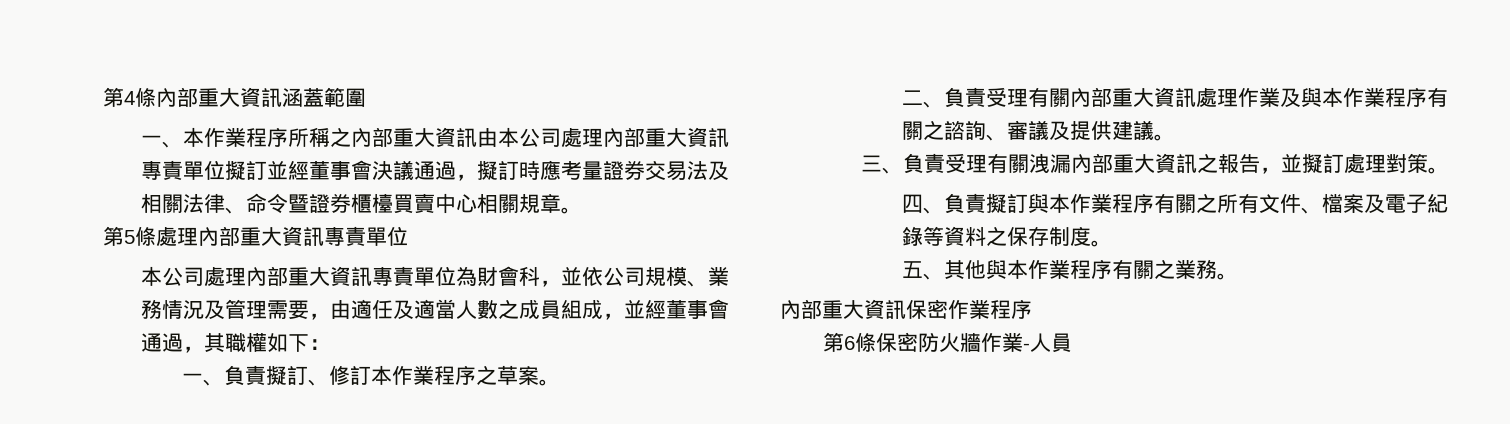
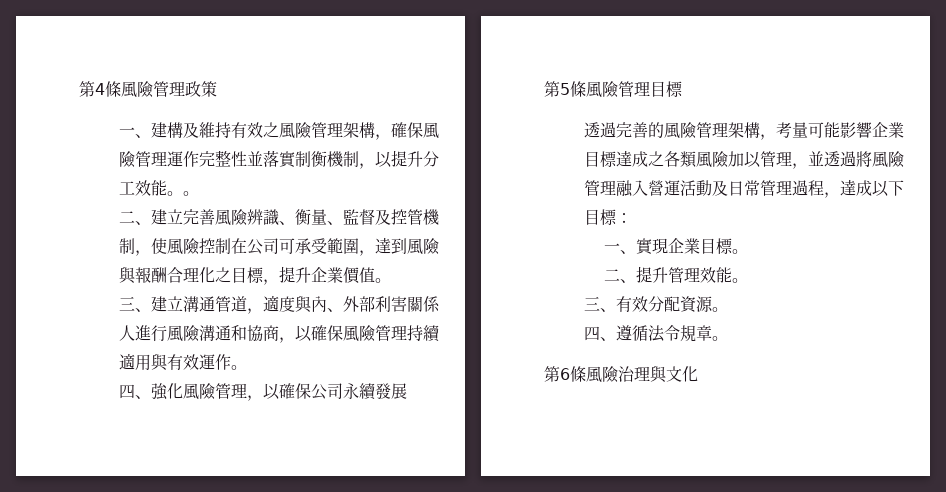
[156,87,367,107] [141,127,730,148] [141,160,730,181] [141,193,583,214] [103,226,409,247] [141,266,730,287] [141,299,730,320] [141,333,331,353] [181,365,560,386] [901,87,1448,108] [901,120,1175,141] [861,153,1450,174] [901,193,1448,214] [901,226,1112,247] [901,259,1238,280] [780,299,1032,319] [823,332,1073,353] 內部重大資訊涵蓋範圍 // 一、本作業程序所稱之內部重大資訊由本公司處理內部重大資訊專責單位擬訂並經董事會決議通過，擬訂時應考量證券交易法及相關法律、命令暨證券櫃檯買賣中心相關規章。 // 第5條處理內部重大資訊專責單位 // 本公司處理內部重大資訊專責單位為財會科，並依公司規模、業務情況及管理需要，由適任及適當人數之成員組成，並經董事會通過，其職權如下： // 一、負責擬訂、修訂本作業程序之草案。 // 二、負責受理有關內部重大資訊處理作業及與本作業程序有關之諮詢、審議及提供建議。 // 三、負責受理有關洩漏內部重大資訊之報告，並擬訂處理對策。 // 四、負責擬訂與本作業程序有關之所有文件、檔案及電子紀錄等資料之保存制度。 // 五、其他與本作業程序有關之業務。 // 內部重大資訊保密作業程序 // 第6條保密防火牆作業-人員 -> [121,81,217,98] [118,122,439,140] [118,150,439,169] [118,180,199,196] [118,209,440,226] [118,237,439,256] [118,266,391,285] [118,295,440,314] [118,325,440,343] [118,353,247,371] [118,383,407,401] [544,81,683,98] [583,122,904,140] [583,150,904,169] [583,179,904,198] [583,209,632,225] [603,238,748,255] [603,266,748,283] [583,296,728,313] [583,325,728,342] [544,366,698,383] 風險管理政策 // 一、建構及維持有效之風險管理架構，確保風險管理運作完整性並落實制衡機制，以提升分工效能。。 // 二、建立完善風險辨識、衡量、監督及控管機制，使風險控制在公司可承受範圍，達到風險與報酬合理化之目標，提升企業價值。 // 三、建立溝通管道，適度與內、外部利害關係人進行風險溝通和協商，以確保風險管理持續適用與有效運作。 // 四、強化風險管理，以確保公司永續發展 // 第5條風險管理目標 // 透過完善的風險管理架構，考量可能影響企業目標達成之各類風險加以管理，並透過將風險管理融入營運活動及日常管理過程，達成以下目標： // 一、實現企業目標。 // 二、提升管理效能。 // 三、有效分配資源。 // 四、遵循法令規章。 // 第6條風險治理與文化

